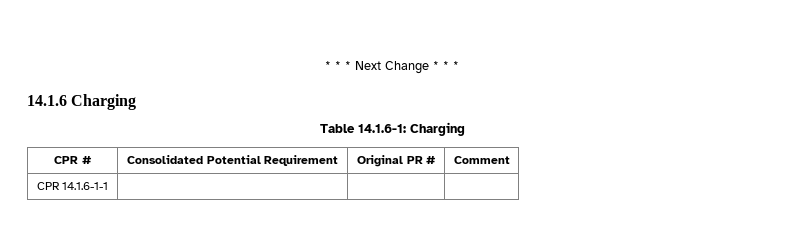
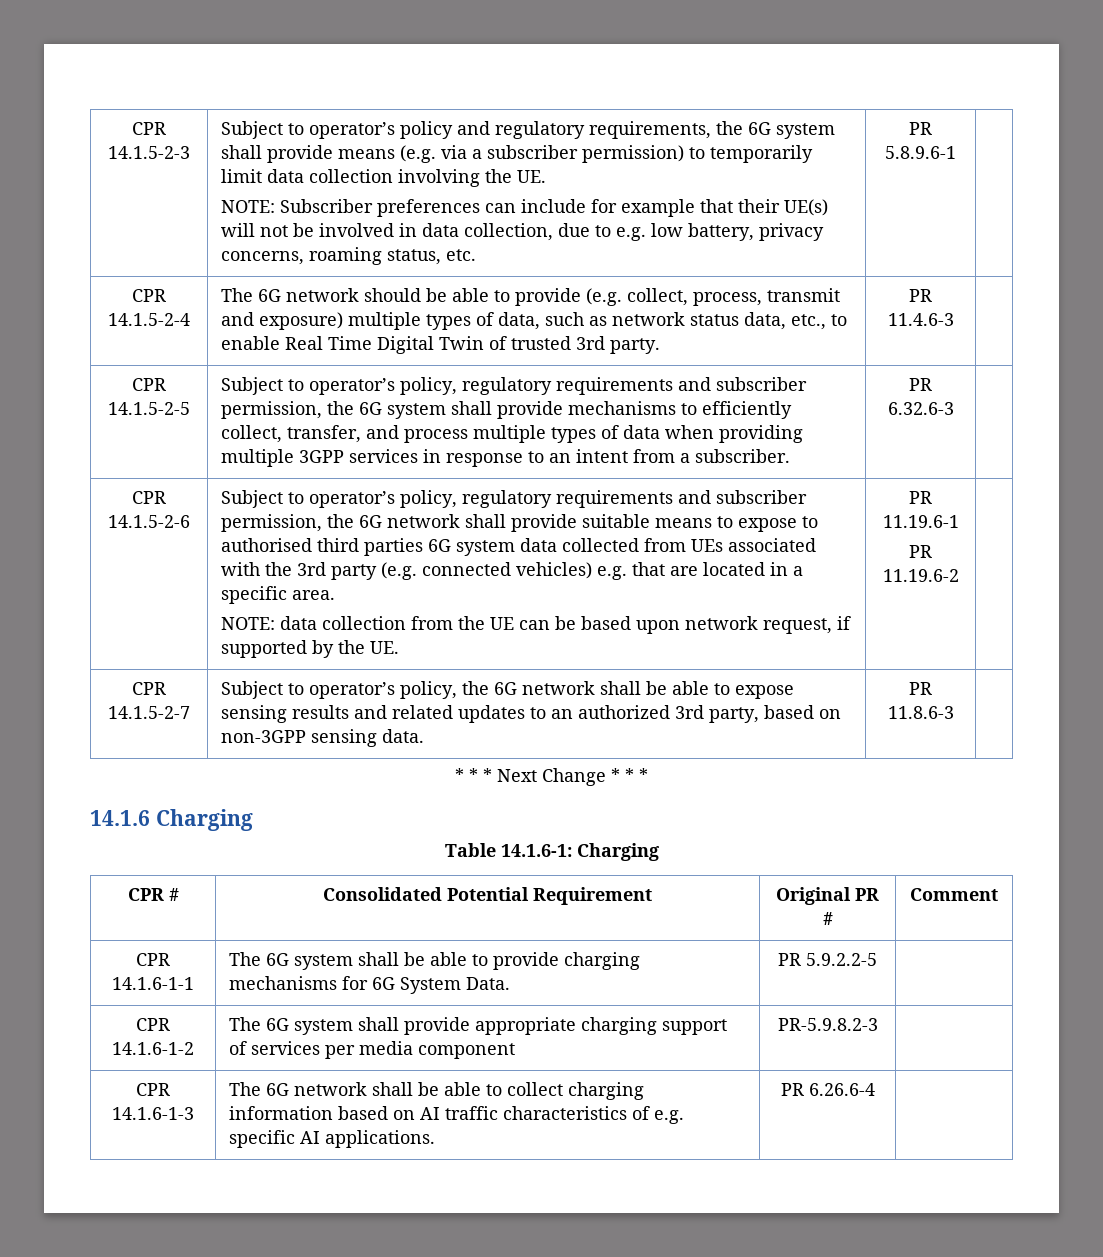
(325, 65) none -> [132,122,166,135] [108,146,190,159] [220,121,835,139] [220,145,813,163] [220,169,546,187] [220,199,828,217] [220,223,824,241] [220,247,476,265] [909,122,932,135] [885,146,956,159] [132,289,166,302] [108,313,190,326] [220,288,840,306] [220,312,847,330] [220,336,660,354] [909,289,932,302] [887,313,954,326] [132,378,166,391] [108,402,190,415] [220,377,807,395] [220,401,792,419] [220,425,803,443] [220,449,790,467] [909,378,932,391] [887,402,954,415] [132,491,166,504] [108,515,190,528] [220,490,807,508] [220,514,818,532] [220,538,816,556] [220,562,803,580] [220,586,335,604] [220,616,851,634] [220,640,399,658] [909,491,932,504] [882,515,959,528] [909,545,932,558] [882,569,959,582] [132,682,166,695] [108,706,190,719] [220,681,794,699] [220,705,841,723] [220,729,424,747] [909,682,932,695] [887,706,954,719] CPR 14.1.5-2-3 | Subject to operator’s policy and regulatory requirements, the 6G system shall provide means (e.g. via a subscriber permission) to temporarily limit data collection involving the UE. // NOTE: Subscriber preferences can include for example that their UE(s) will not be involved in data collection, due to e.g. low battery, privacy concerns, roaming status, etc. | PR 5.8.9.6-1 | // CPR 14.1.5-2-4 | The 6G network should be able to provide (e.g. collect, process, transmit and exposure) multiple types of data, such as network status data, etc., to enable Real Time Digital Twin of trusted 3rd party. | PR 11.4.6-3 | // CPR 14.1.5-2-5 | Subject to operator’s policy, regulatory requirements and subscriber permission, the 6G system shall provide mechanisms to efficiently collect, transfer, and process multiple types of data when providing multiple 3GPP services in response to an intent from a subscriber. | PR 6.32.6-3 | // CPR 14.1.5-2-6 | Subject to operator’s policy, regulatory requirements and subscriber permission, the 6G network shall provide suitable means to expose to authorised third parties 6G system data collected from UEs associated with the 3rd party (e.g. connected vehicles) e.g. that are located in a specific area. // NOTE: data collection from the UE can be based upon network request, if supported by the UE. | PR 11.19.6-1 // PR 11.19.6-2 | // CPR 14.1.5-2-7 | Subject to operator’s policy, the 6G network shall be able to expose sensing results and related updates to an authorized 3rd party, based on non-3GPP sensing data. | PR 11.8.6-3 | //
(109, 186) | -> [228,952,640,970] [228,976,510,994] [778,953,877,966] [136,1018,170,1031] [112,1042,194,1055] [228,1017,727,1035] [228,1041,515,1059] [777,1018,878,1031] [136,1083,170,1096] [112,1107,194,1120] [228,1082,644,1100] [228,1106,684,1124] [228,1130,435,1148] [780,1083,875,1096] The 6G system shall be able to provide charging mechanisms for 6G System Data. | PR 5.9.2.2-5 | // CPR 14.1.6-1-2 | The 6G system shall provide appropriate charging support of services per media component | PR-5.9.8.2-3 | // CPR 14.1.6-1-3 | The 6G network shall be able to collect charging information based on AI traffic characteristics of e.g. specific AI applications. | PR 6.26.6-4

